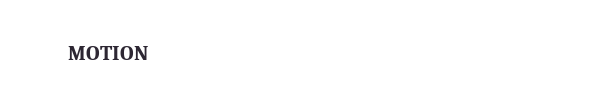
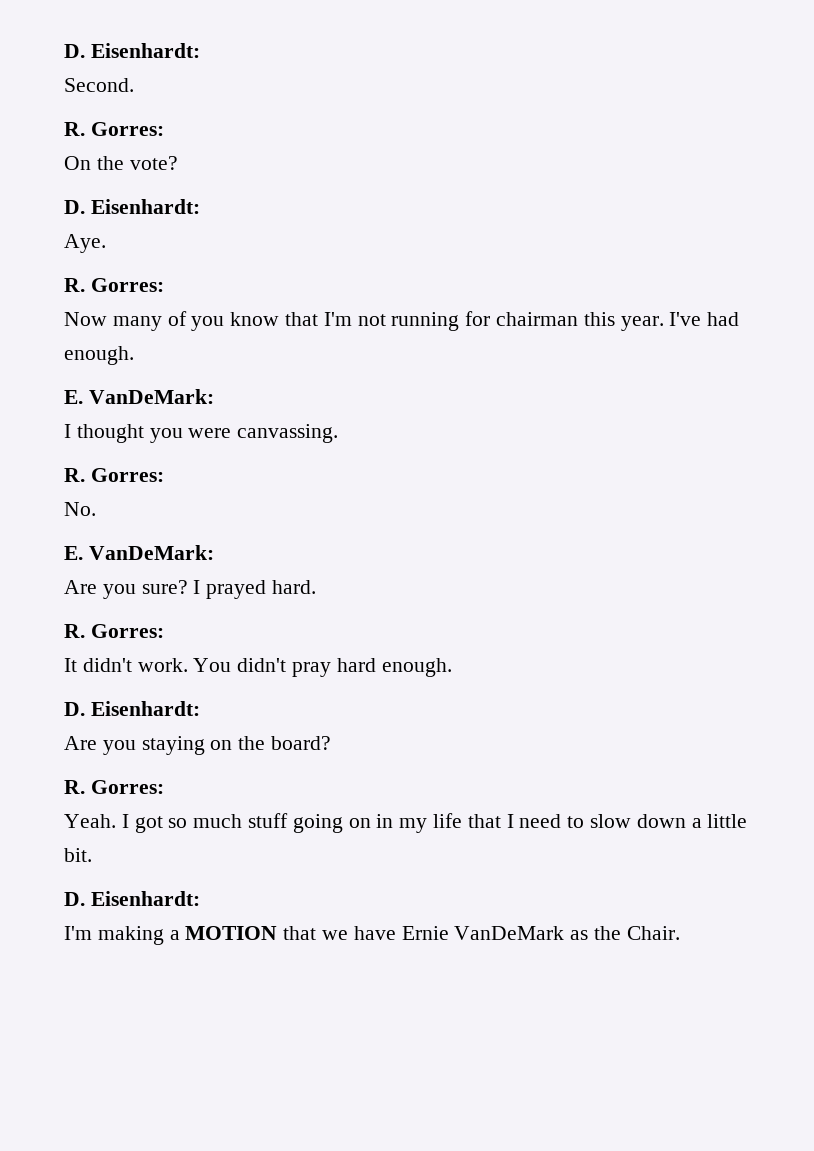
[68,46,148,60] MOTION -> [64,43,200,58] [64,78,134,92] [64,122,164,136] [64,156,178,170] [64,199,200,214] [64,234,106,253] [64,278,164,292] [64,311,740,331] [64,346,134,365] [64,389,214,404] [64,424,339,443] [64,468,164,482] [64,502,96,516] [64,545,214,560] [64,580,317,599] [64,624,164,638] [64,658,452,677] [64,701,200,716] [64,736,332,755] [64,780,164,794] [64,813,748,833] [64,848,92,862] [64,891,200,906] [64,926,680,945] D. Eisenhardt: // Second. // R. Gorres: // On the vote? // D. Eisenhardt: // Aye. // R. Gorres: // Now many of you know that I'm not running for chairman this year. I've had enough. // E. VanDeMark: // I thought you were canvassing. // R. Gorres: // No. // E. VanDeMark: // Are you sure? I prayed hard. // R. Gorres: // It didn't work. You didn't pray hard enough. // D. Eisenhardt: // Are you staying on the board? // R. Gorres: // Yeah. I got so much stuff going on in my life that I need to slow down a little bit. // D. Eisenhardt: // I'm making a MOTION that we have Ernie VanDeMark as the Chair.

